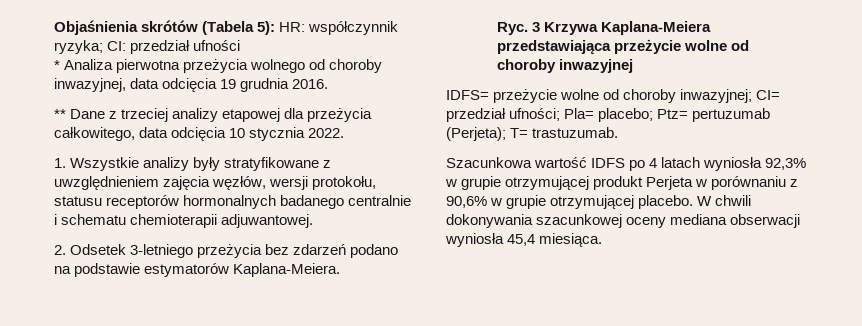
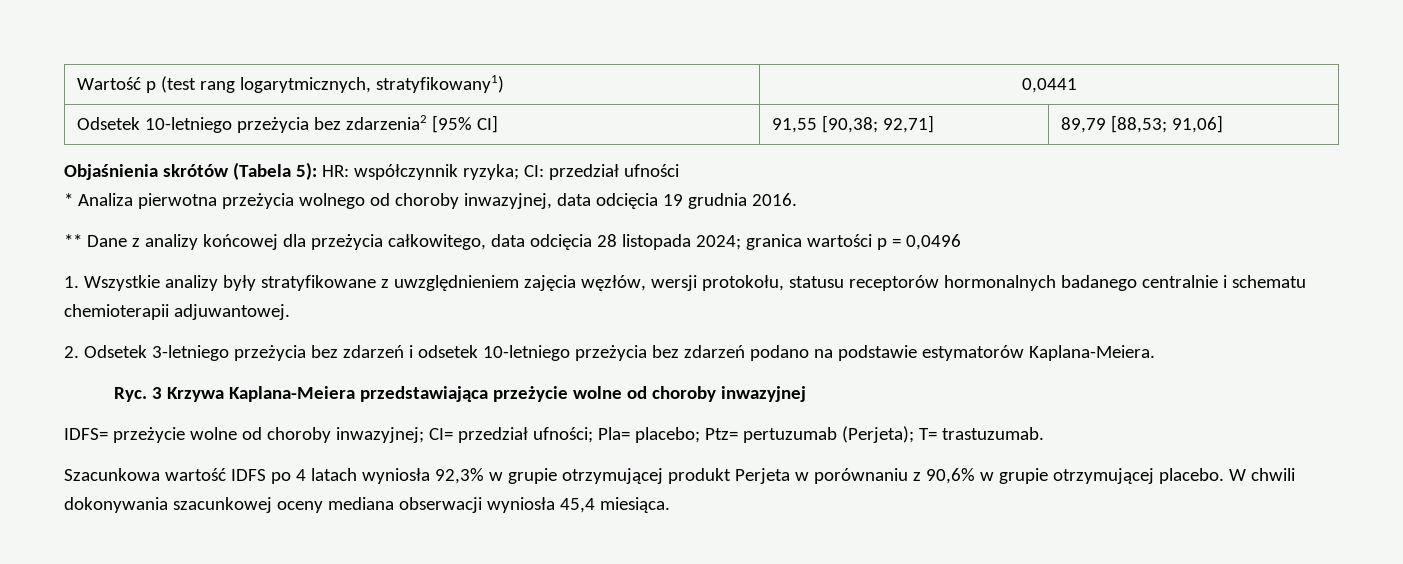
(54, 27) none -> [76,75,504,93] [1021,78,1077,93] [76,115,498,133] [771,115,934,133] [1060,115,1223,133] Wartość p (test rang logarytmicznych, stratyfikowany1) | 0,0441 // Odsetek 10-letniego przeżycia bez zdarzenia2 [95% CI] | 91,55 [90,38; 92,71] | 89,79 [88,53; 91,06] //
[121,108,281,122] trzeciej analizy etapowej -> [144,234,278,250] analizy końcowej
[229,127,345,141] 10 stycznia 2022. -> [596,234,961,250] 28 listopada 2024; granica wartości p = 0,0496
(347, 249) none -> [408,345,745,361] i odsetek 10-letniego przeżycia bez zdarzeń

